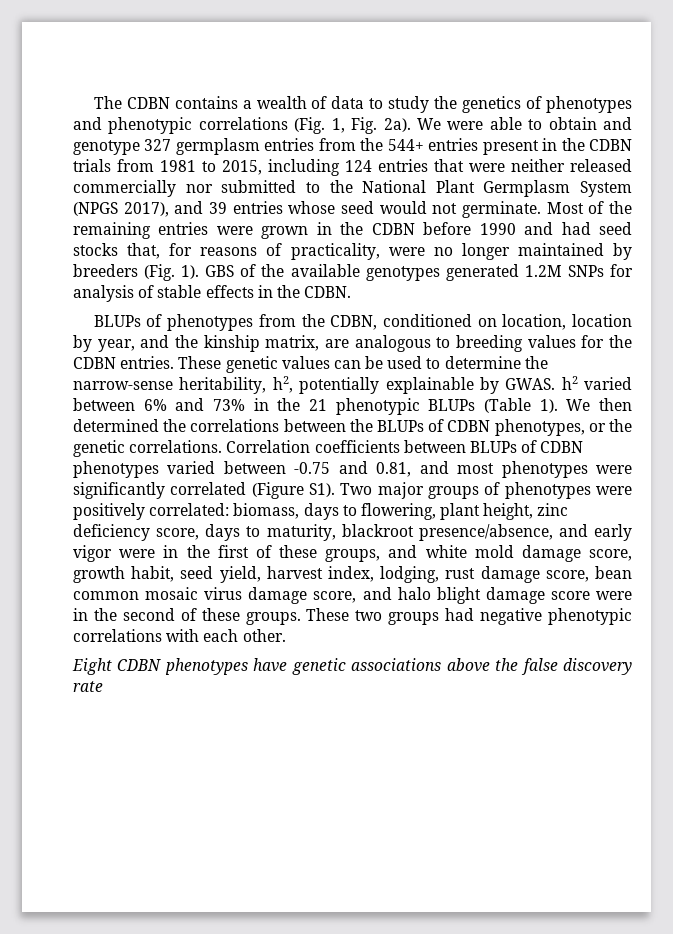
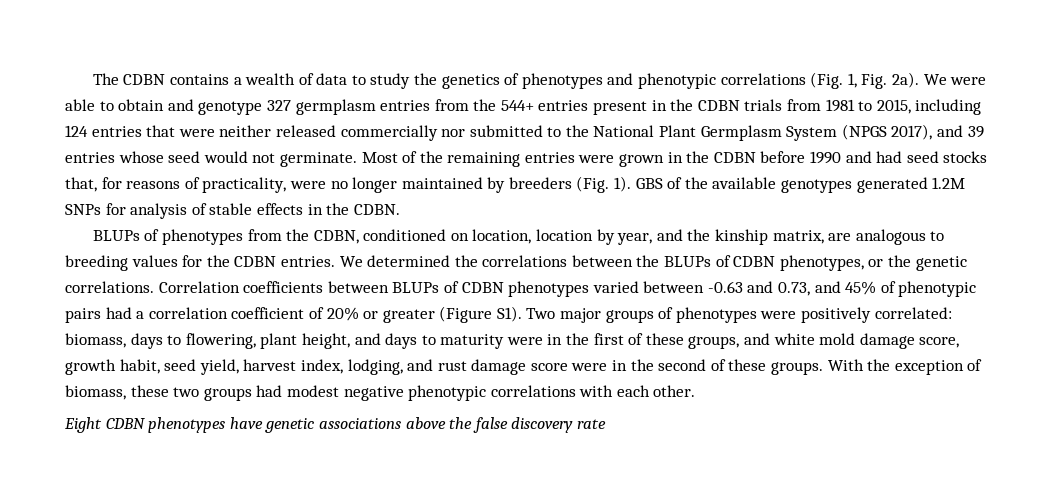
[178,356,548,373] [73,376,632,394] [73,398,632,415] These genetic values can be used to determine the narrow-sense heritability, h2, potentially explainable by GWAS. h2 varied between 6% and 73% in the 21 phenotypic BLUPs (Table 1). We then -> [339,256,363,267] We
[294,461,633,478] [73,482,247,499] -0.75 and 0.81, and most phenotypes were significantly correlated -> [707,281,977,297] [65,307,435,323] -0.63 and 0.73, and 45% of phenotypic pairs had a correlation coefficient of 20% or greater
[537,503,569,516] [73,524,632,541] [73,545,112,562] zinc deficiency score, days to maturity, blackroot presence/absence, and early vigor -> [354,333,505,349] and days to maturity
(440, 574) none -> [407,359,434,371] and
[545,566,632,582] [73,587,545,604] score, bean common mosaic virus damage score, and halo blight damage -> (527, 367) none
[306,608,350,621] These -> [827,359,983,375] [65,385,169,400] With the exception of biomass, these
(475, 614) none -> [286,385,339,397] modest

